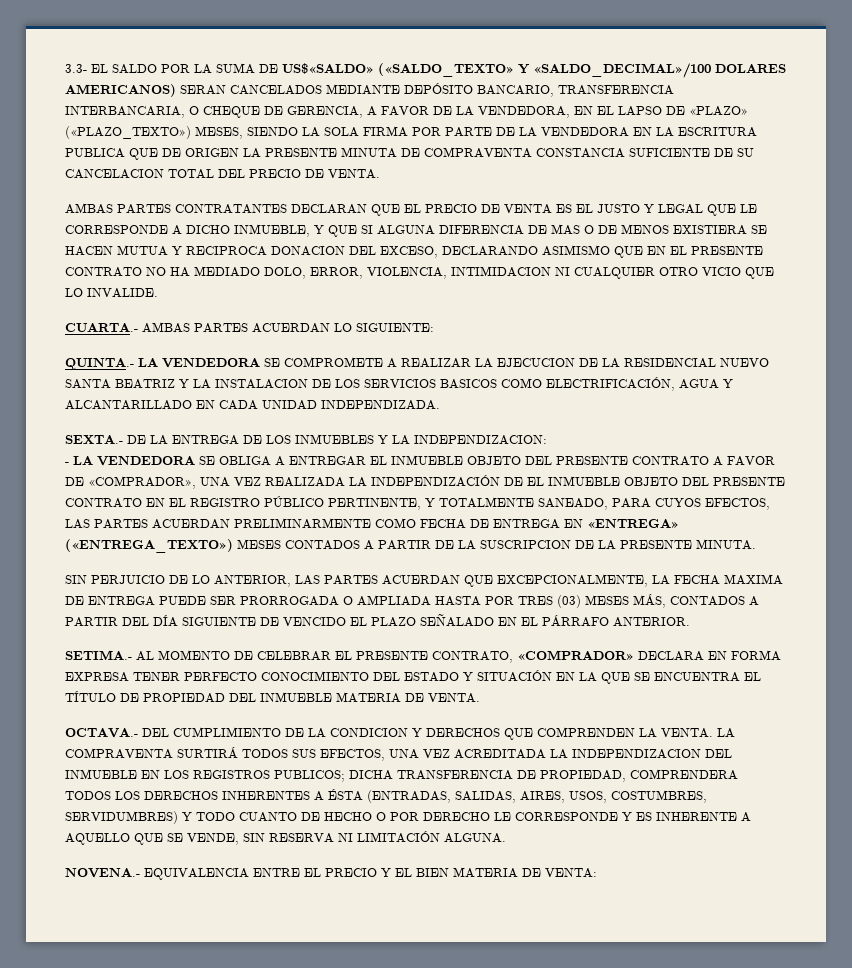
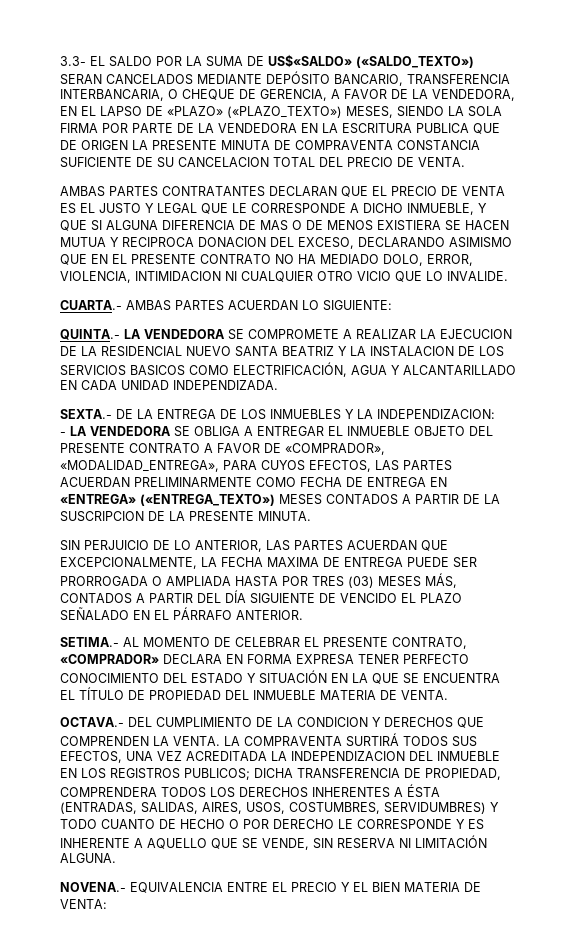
[378,63,786,78] [65,84,176,97] («SALDO_TEXTO» Y «SALDO_DECIMAL»/100 DOLARES AMERICANOS) -> [356,56,474,68] («SALDO_TEXTO»)
[200,475,785,487] [65,496,608,510] UNA VEZ REALIZADA LA INDEPENDIZACIÓN DE EL INMUEBLE OBJETO DEL PRESENTE CONTRATO EN EL REGISTRO PÚBLICO PERTINENTE, Y TOTALMENTE SANEADO, -> [60,460,219,472] «MODALIDAD_ENTREGA»,

